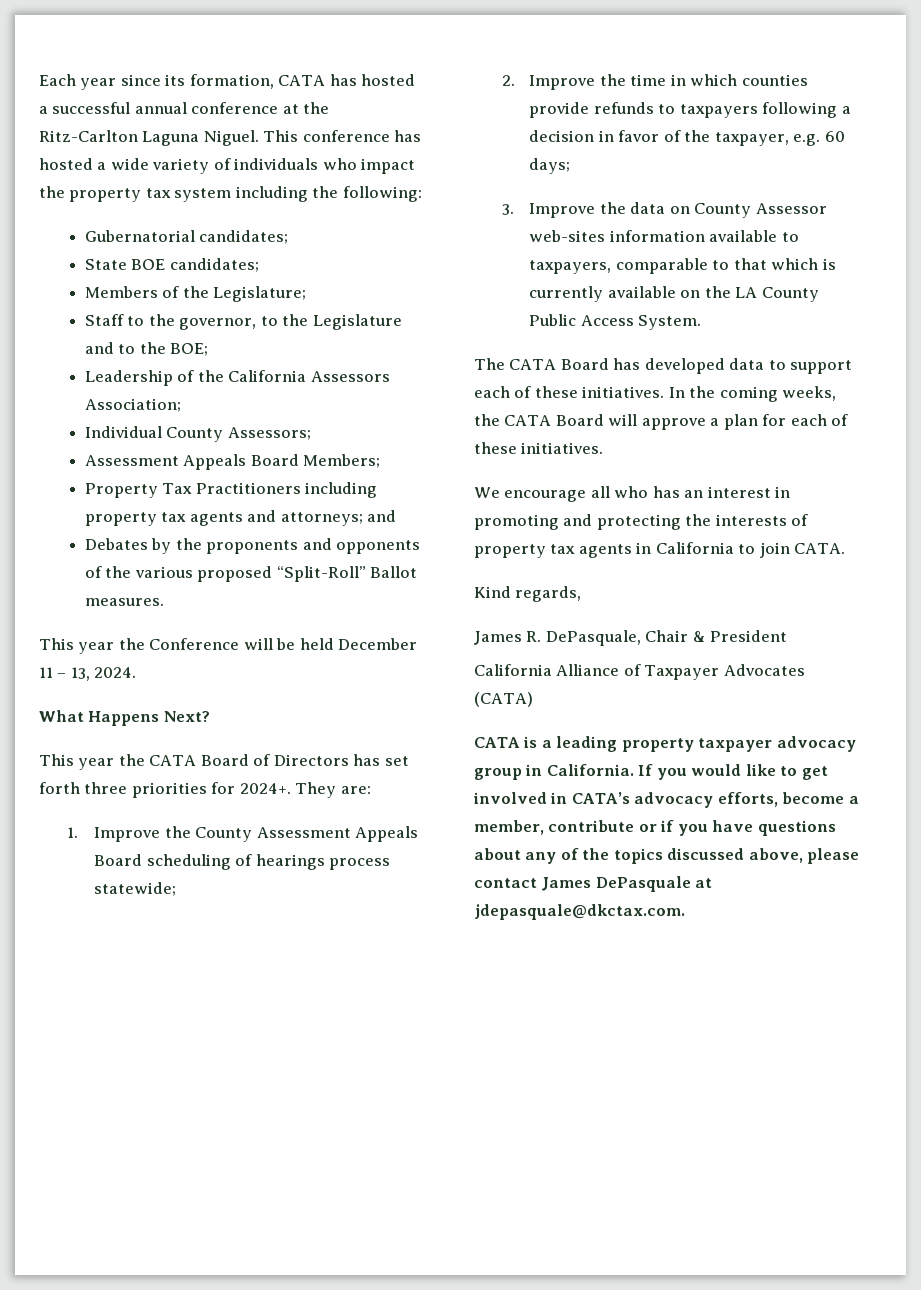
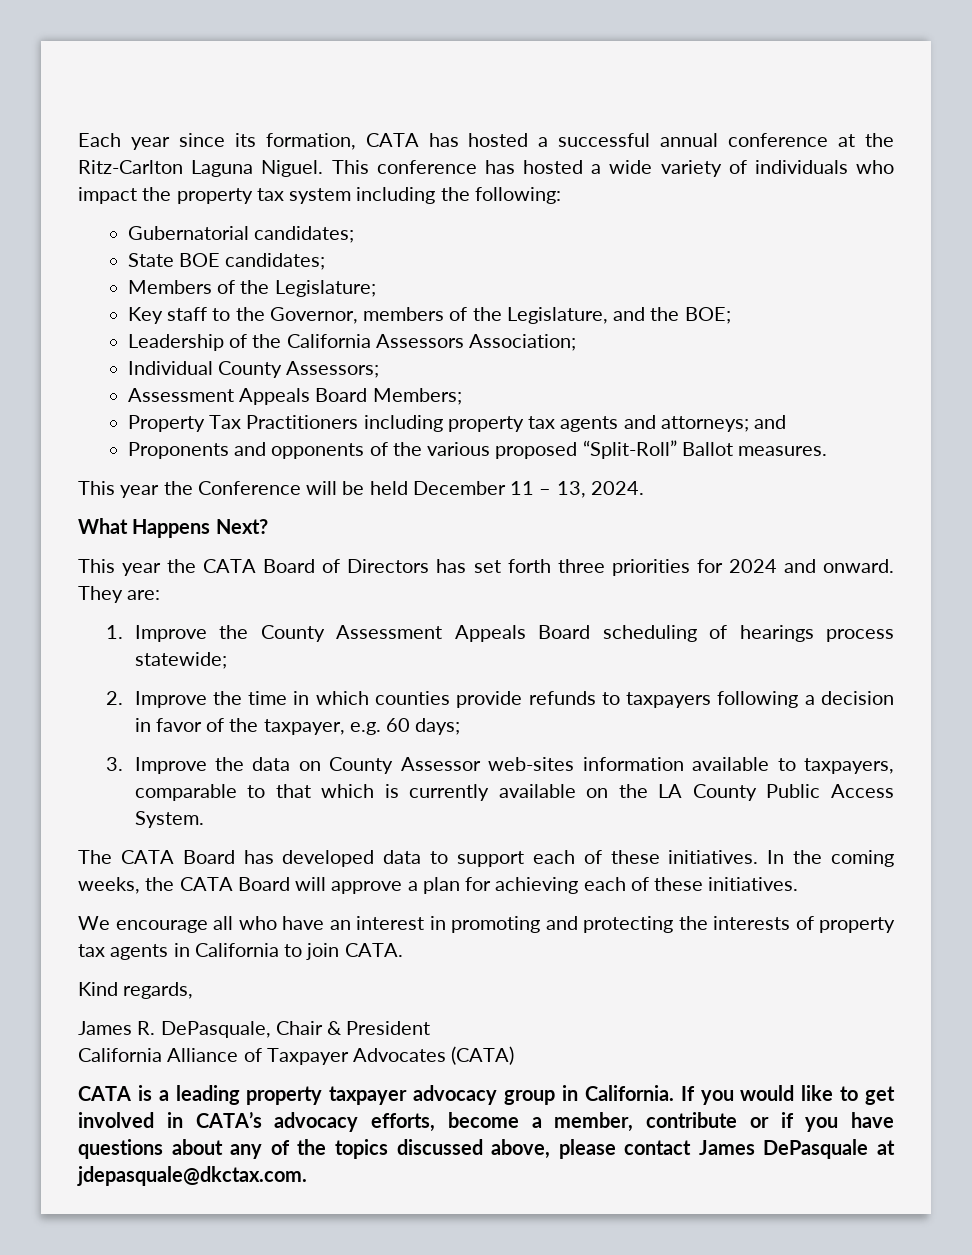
[84,314,402,330] [84,342,136,354] Staff to the governor, to the Legislature and to -> [127,307,646,324] Key staff to the Governor, members of the Legislature, and
[84,538,299,554] Debates by the proponents -> [127,442,229,459] Proponents
[239,783,291,794] 2024+. -> [728,559,895,573] 2024 and onward.
(787, 420) none -> [495,877,579,894] achieving
[652,486,680,498] has -> [282,916,324,930] have

